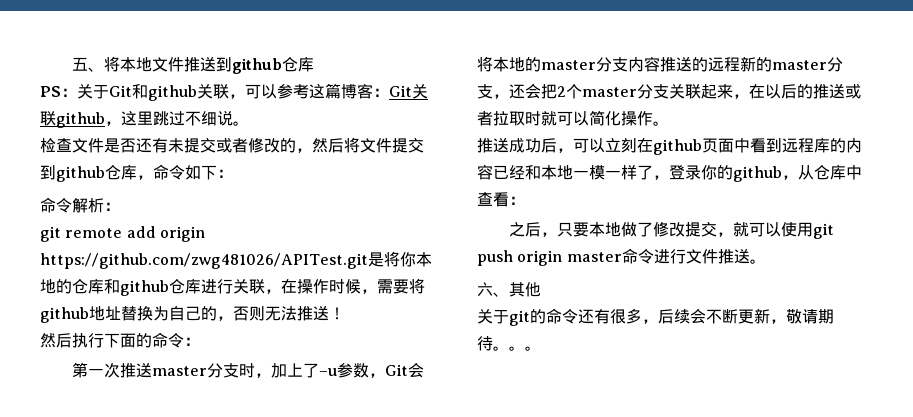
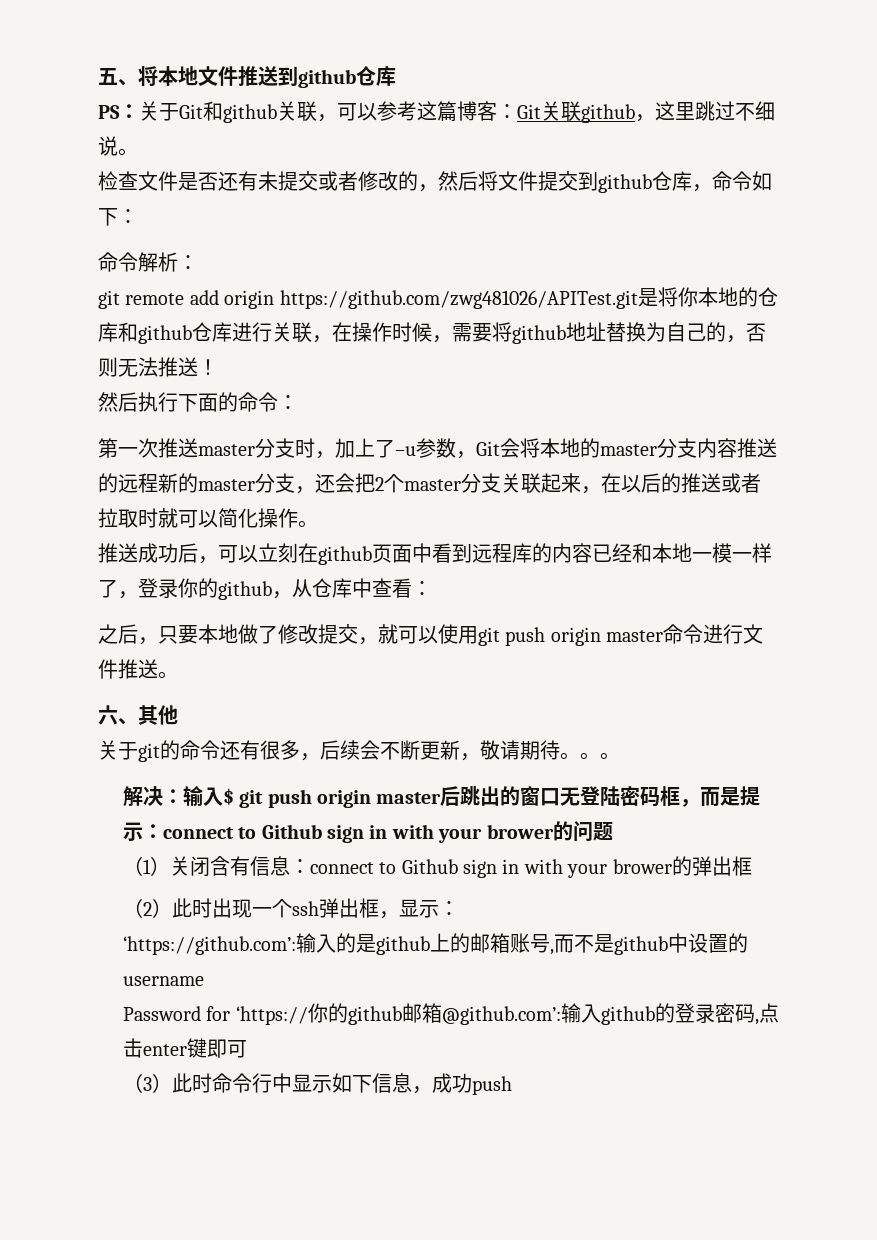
(541, 348) none -> [122,786,761,808] [122,821,613,843] [122,856,752,878] [122,898,459,919] [122,933,748,955] [122,976,204,986] [122,1003,779,1025] [122,1038,247,1058] [122,1073,512,1095] // 解决：输入$ git push origin master后跳出的窗口无登陆密码框，而是提示：connect to Github sign in with your brower的问题 // （1）关闭含有信息：connect to Github sign in with your brower的弹出框 // （2）此时出现一个ssh弹出框，显示： // ‘https://github.com’:输入的是github上的邮箱账号,而不是github中设置的username // Password for ‘https://你的github邮箱@github.com’:输入github的登录密码,点击enter键即可 // （3）此时命令行中显示如下信息，成功push

